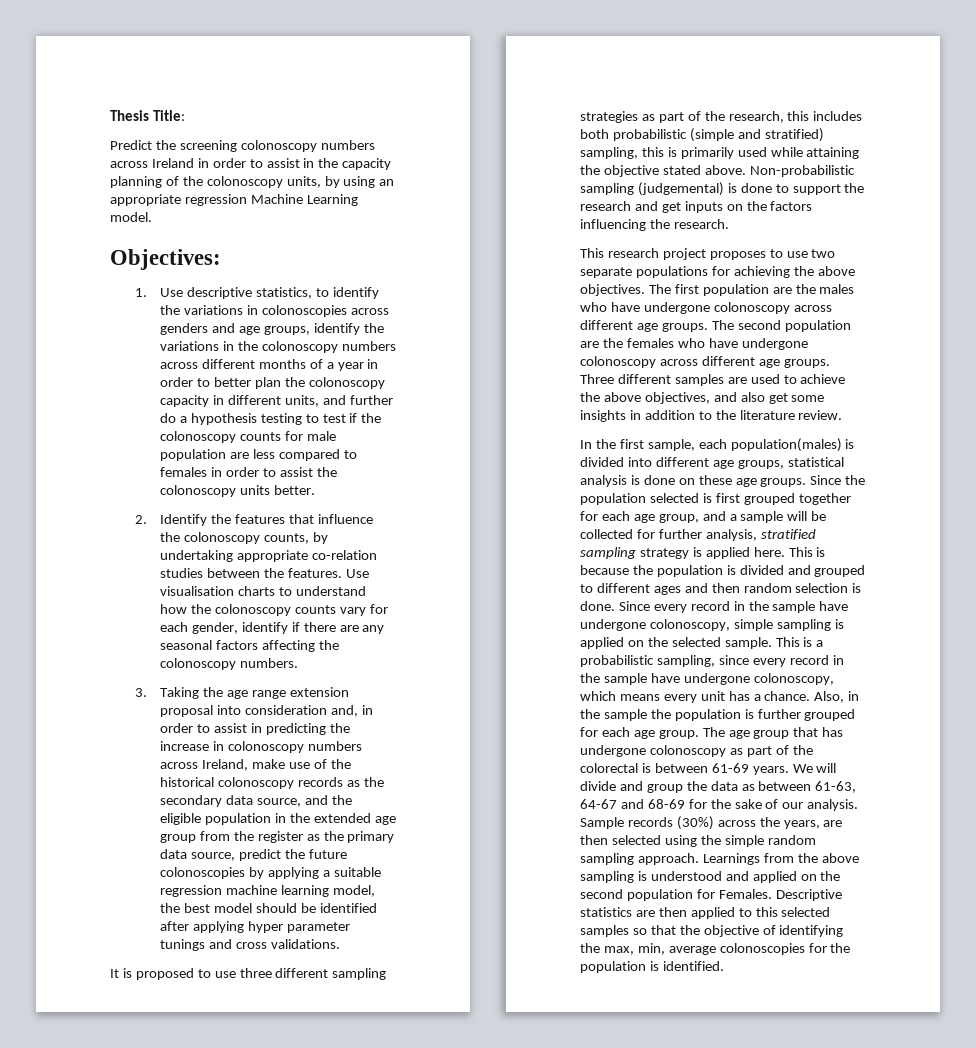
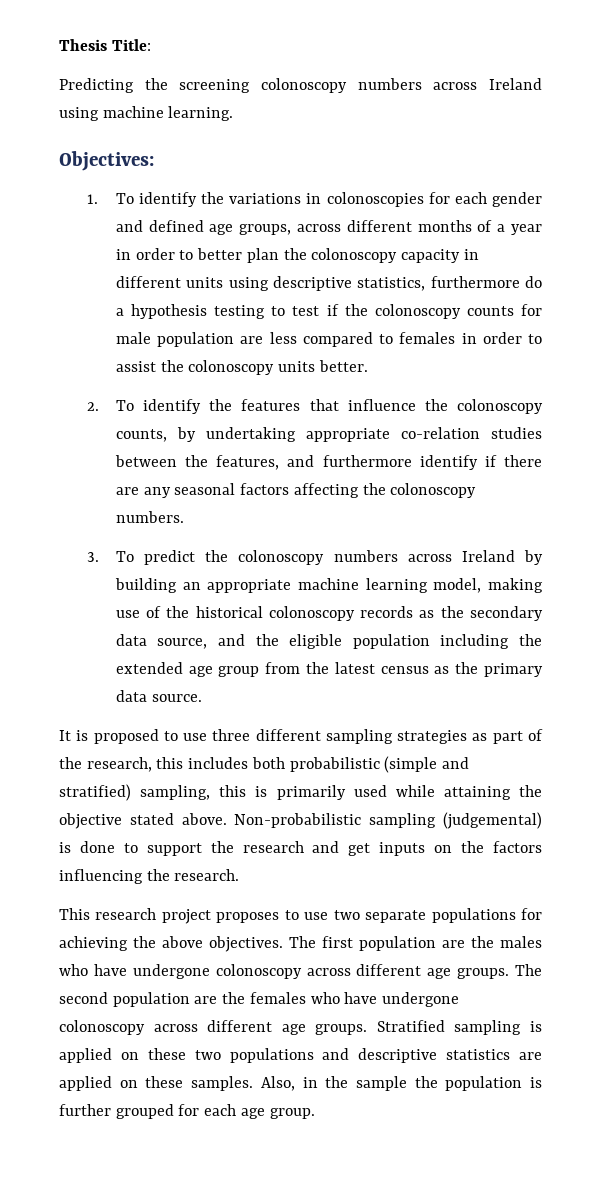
[110,140,152,150] Predict -> [59,78,134,93] Predicting
[197,158,392,170] [110,176,395,188] [110,194,358,206] [110,212,152,222] [110,249,221,270] [134,287,329,299] in order to assist in the capacity planning of the colonoscopy units, by using an appropriate regression Machine Learning model. // Objectives: // 1. Use descriptive statistics, to -> [59,106,234,121] [59,151,154,171] [87,193,134,204] using machine learning. // Objectives: // 1. To
[350,308,389,315] [159,323,384,335] [159,341,396,353] across genders and age groups, identify the variations in the colonoscopy numbers -> [428,192,543,207] [115,220,292,235] for each gender and defined age groups,
[284,395,393,407] units, and further -> [186,276,520,291] units using descriptive statistics, furthermore
[159,514,207,526] Identify -> [115,399,202,414] To identify
[287,568,369,578] [159,586,366,596] [159,604,388,616] [159,622,238,634] features. Use visualisation charts to understand how the colonoscopy counts vary for each gender, -> [216,455,412,470] features, and furthermore
[159,687,349,699] [159,705,373,717] [159,723,350,735] [159,741,362,753] [159,759,285,771] Taking the age range extension proposal into consideration and, in order to assist in predicting the increase in colonoscopy numbers across Ireland, make -> [115,550,543,565] [114,578,543,593] To predict the colonoscopy numbers across Ireland by building an appropriate machine learning model, making
[274,813,286,823] in -> [440,634,510,649] including
[257,831,303,843] register -> [334,662,429,674] latest census
[190,849,347,861] [159,867,381,879] [159,885,375,897] [159,903,377,913] [159,921,350,933] [159,939,340,951] source, predict the future colonoscopies by applying a suitable regression machine learning model, the best model should be identified after applying hyper parameter tunings and cross validations. -> [151,694,202,702] source.
[580,374,846,386] [580,392,825,404] [580,410,843,422] [580,438,855,452] [580,457,844,469] [580,475,866,487] [580,493,851,505] [580,511,827,523] [580,529,816,541] [580,547,826,559] [580,565,866,577] [580,583,862,595] [580,601,849,613] [580,619,844,631] [580,637,824,649] [580,655,844,667] [580,673,834,685] [580,691,811,703] Three different samples are used to achieve the above objectives, and also get some insights in addition to the literature review. // In the first sample, each population(males) is divided into different age groups, statistical analysis is done on these age groups. Since the population selected is first grouped together for each age group, and a sample will be collected for further analysis, stratified sampling strategy is applied here. This is because the population is divided and grouped to different ages and then random selection is done. Since every record in the sample have undergone colonoscopy, simple sampling is applied on the selected sample. This is a probabilistic sampling, since every record in the sample have undergone colonoscopy, which means every unit has a chance. -> [376,1020,542,1035] [59,1048,542,1063] [59,1076,254,1091] Stratified sampling is applied on these two populations and descriptive statistics are applied on these samples.
[702,727,844,739] [580,745,813,757] [580,763,837,775] [580,781,857,793] [580,799,859,811] [580,816,843,830] [580,835,816,847] [580,853,859,865] [580,871,841,883] [580,889,842,901] [580,907,831,919] [580,925,844,937] [580,943,851,955] [580,961,724,973] The age group that has undergone colonoscopy as part of the colorectal is between 61-69 years. We will divide and group the data as between 61-63, 64-67 and 68-69 for the sake of our analysis. Sample records (30%) across the years, are then selected using the simple random sampling approach. Learnings from the above sampling is understood and applied on the second population for Females. Descriptive statistics are then applied to this selected samples so that the objective of identifying the max, min, average colonoscopies for the population is identified. -> (315, 1113) none

